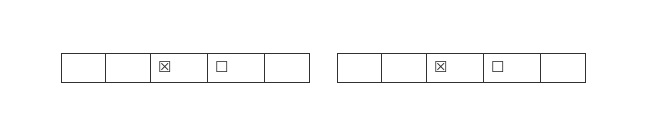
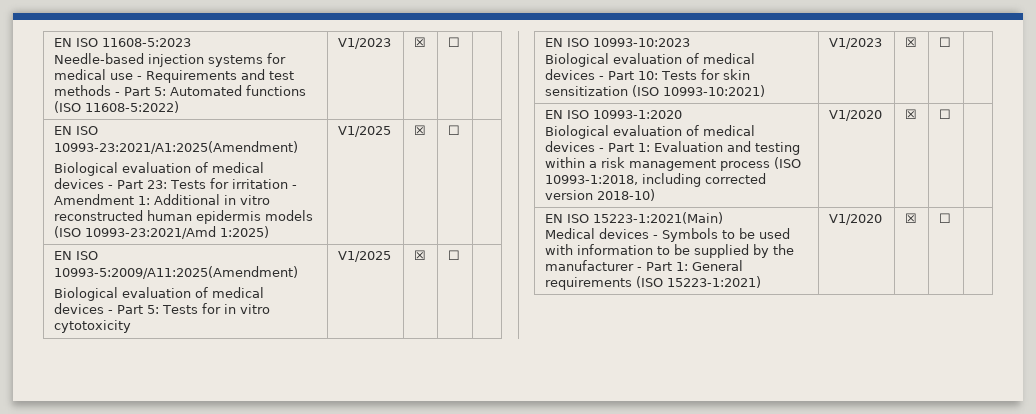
[157,61,171,72] [214,61,228,72] | | ☒ | ☐ | // | -> [53,38,191,47] [53,53,286,67] [53,69,294,83] [53,85,306,96] [53,101,179,113] [337,38,391,49] [413,37,426,47] [447,37,460,47] [53,126,98,135] [53,141,298,154] [53,162,264,176] [53,178,297,189] [53,194,270,205] [53,210,313,224] [53,226,269,239] [337,126,391,137] [413,125,426,135] [447,125,460,135] [53,251,98,260] [53,266,298,279] [53,287,264,301] [53,303,270,314] [53,320,131,333] [337,251,391,262] [413,250,426,260] [447,250,460,260] [544,38,690,47] [544,53,755,67] [544,69,750,80] [544,85,765,97] [828,38,882,49] [904,37,917,47] [938,37,951,47] [544,110,682,119] [544,125,755,139] [544,141,800,155] [544,157,801,171] [544,173,766,187] [544,189,655,201] [828,110,882,121] [904,109,917,119] [938,109,951,119] [544,212,723,224] [544,228,790,242] [544,244,794,258] [544,260,743,271] [544,276,761,290] [828,214,882,225] EN ISO 11608-5:2023 // Needle-based injection systems for medical use - Requirements and test methods - Part 5: Automated functions (ISO 11608-5:2022) | V1/2023 | ☒ | ☐ | // EN ISO 10993-23:2021/A1:2025(Amendment) // Biological evaluation of medical devices - Part 23: Tests for irritation - Amendment 1: Additional in vitro reconstructed human epidermis models (ISO 10993-23:2021/Amd 1:2025) | V1/2025 | ☒ | ☐ | // EN ISO 10993-5:2009/A11:2025(Amendment) // Biological evaluation of medical devices - Part 5: Tests for in vitro cytotoxicity | V1/2025 | ☒ | ☐ | // EN ISO 10993-10:2023 // Biological evaluation of medical devices - Part 10: Tests for skin sensitization (ISO 10993-10:2021) | V1/2023 | ☒ | ☐ | // EN ISO 10993-1:2020 // Biological evaluation of medical devices - Part 1: Evaluation and testing within a risk management process (ISO 10993-1:2018, including corrected version 2018-10) | V1/2020 | ☒ | ☐ | // EN ISO 15223-1:2021(Main) // Medical devices - Symbols to be used with information to be supplied by the manufacturer - Part 1: General requirements (ISO 15223-1:2021) | V1/2020

